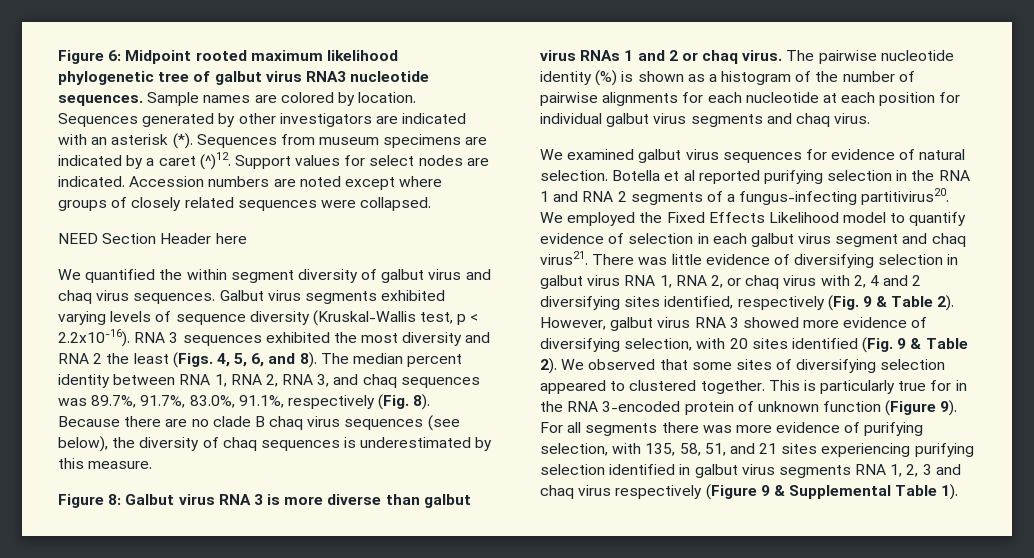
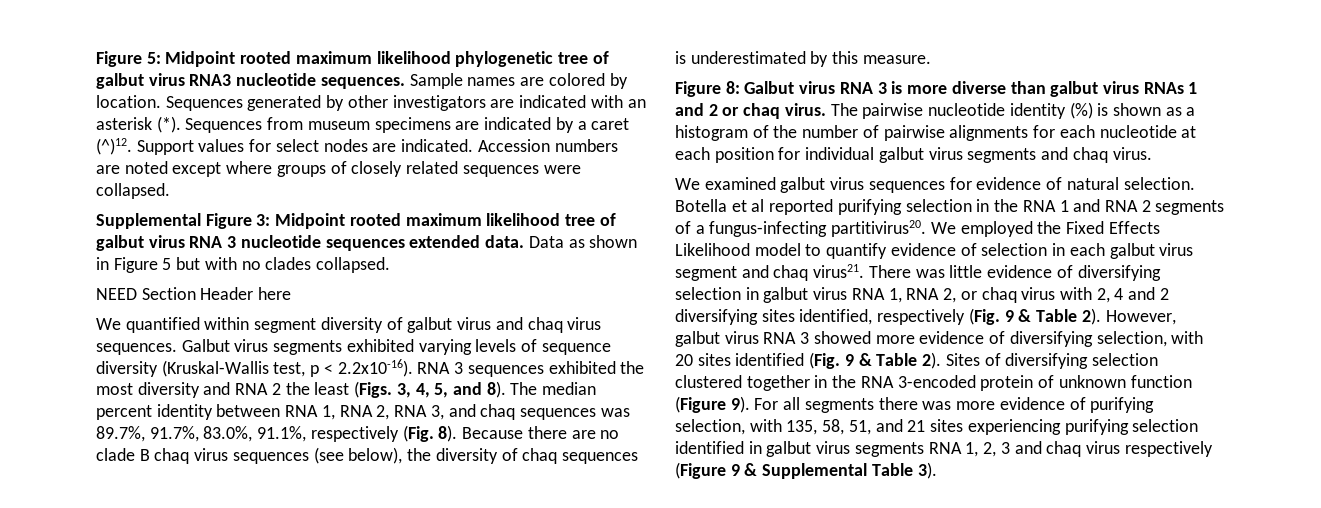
[58,50,122,64] Figure 6: -> [96,51,161,67] Figure 5:
(432, 204) none -> [96,213,616,229] [96,235,638,251] [96,257,391,273] // Supplemental Figure 3: Midpoint rooted maximum likelihood tree of galbut virus RNA 3 nucleotide sequences extended data. Data as shown in Figure 5 but with no clades collapsed.
[159,269,183,280] the -> (200, 325) none
(213, 360) none -> [396,383,411,398] 3,
[251,353,265,367] 6, -> (449, 390) none
[561,359,946,373] [540,380,952,394] We observed that some sites of diversifying selection appeared to clustered together. This is particularly true for -> [945,353,1158,369] [675,375,810,391] Sites of diversifying selection clustered together
[941,484,959,500] 1). -> [917,462,937,479] 3).

